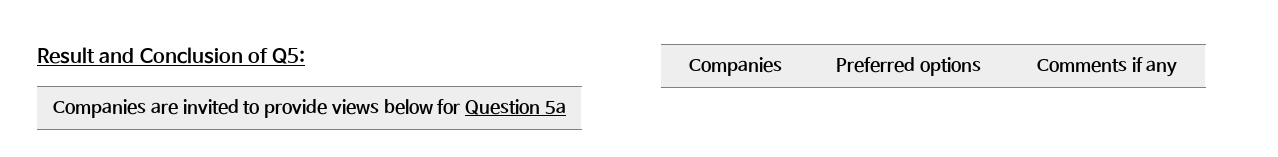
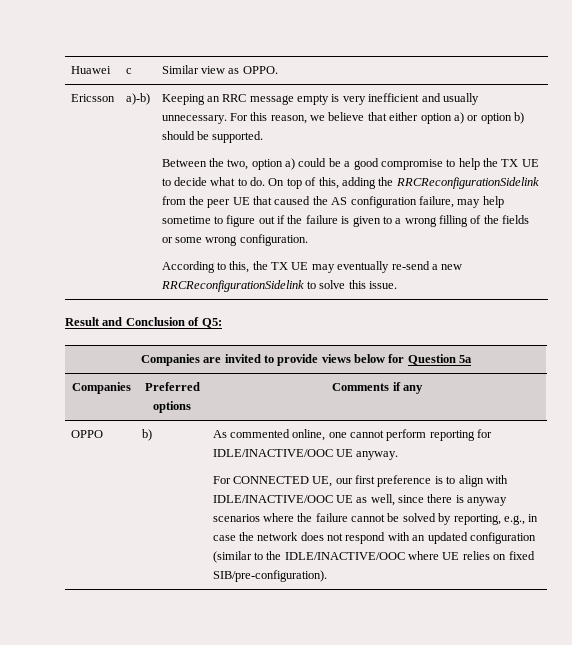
(37, 55) none -> [70,66,111,74] [125,68,132,74] [161,65,278,74] [70,94,115,102] [125,93,150,105] [161,93,479,105] [161,112,525,124] [161,131,264,143] [161,158,539,170] [161,177,539,189] [161,196,504,208] [161,215,530,227] [161,234,308,246] [161,261,463,273] [160,280,398,292] Huawei | c | Similar view as OPPO. // Ericsson | a)-b) | Keeping an RRC message empty is very inefficient and usually unnecessary. For this reason, we believe that either option a) or option b) should be supported. // Between the two, option a) could be a good compromise to help the TX UE to decide what to do. On top of this, adding the RRCReconfigurationSidelink from the peer UE that caused the AS configuration failure, may help sometime to figure out if the failure is given to a wrong filling of the fields or some wrong configuration. // According to this, the TX UE may eventually re-send a new RRCReconfigurationSidelink to solve this issue. //
(1178, 68) none -> [70,430,103,438] [141,429,152,441] [212,429,493,441] [212,449,399,460] [212,475,508,487] [212,494,508,506] [212,513,539,525] [212,532,536,544] [212,551,535,563] [212,570,327,582] // OPPO | b) | As commented online, one cannot perform reporting for IDLE/INACTIVE/OOC UE anyway. // For CONNECTED UE, our first preference is to align with IDLE/INACTIVE/OOC UE as well, since there is anyway scenarios where the failure cannot be solved by reporting, e.g., in case the network does not respond with an updated configuration (similar to the IDLE/INACTIVE/OOC where UE relies on fixed SIB/pre-configuration).

